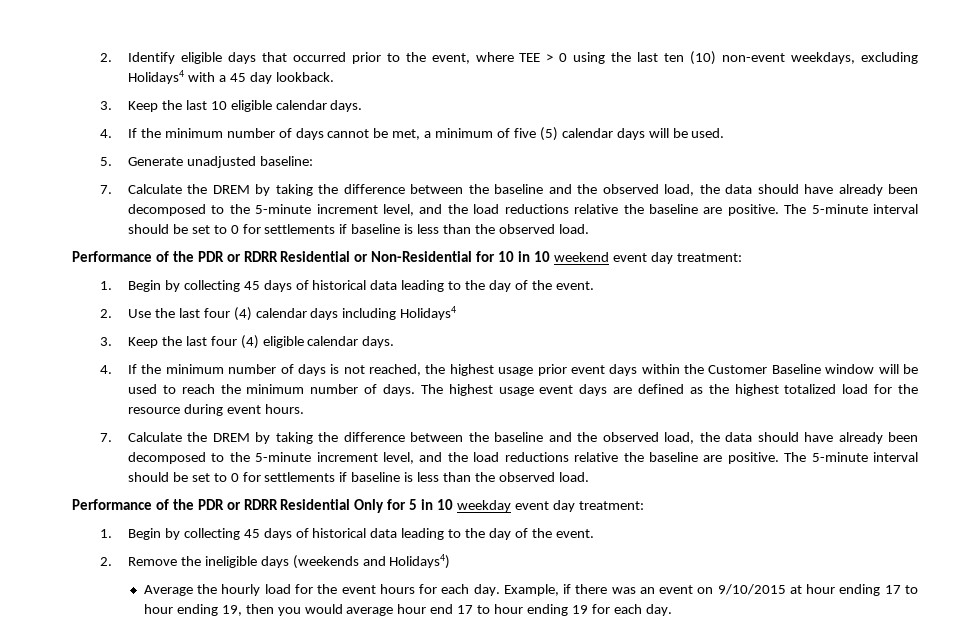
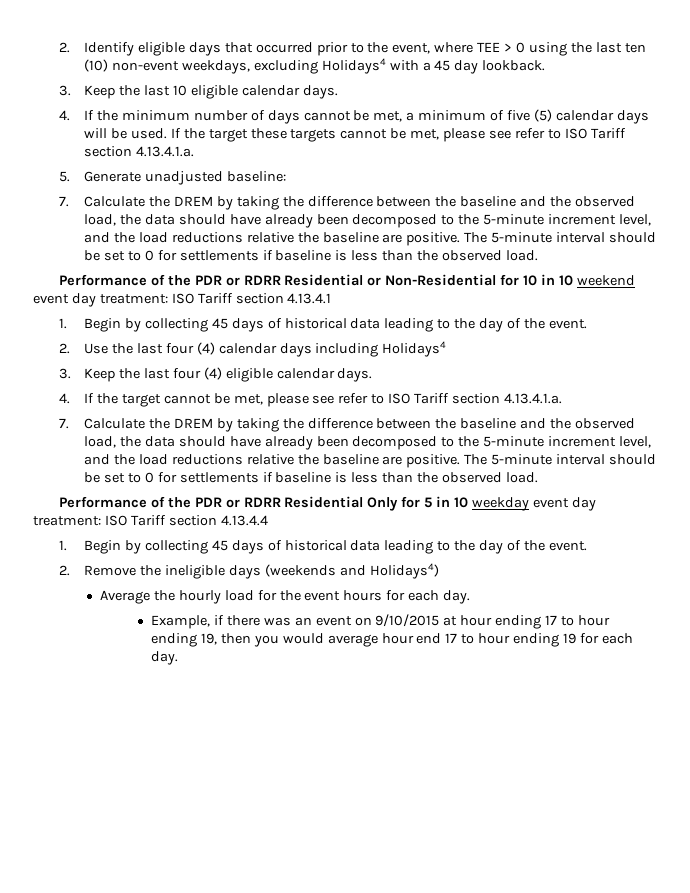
(725, 133) none -> [170,128,626,142] [84,146,194,157] If the target these targets cannot be met, please see refer to ISO Tariff section 4.13.4.1.a.
(742, 257) none -> [171,293,332,304] ISO Tariff section 4.13.4.1
[165,364,918,376] [127,384,918,396] [127,404,304,416] minimum number of days is not reached, the highest usage prior event days within the Customer Baseline window will be used to reach the minimum number of days. The highest usage event days are defined as the highest totalized load for the resource during event hours. -> [121,393,562,407] target cannot be met, please see refer to ISO Tariff section 4.13.4.1.a.
(644, 505) none -> [104,515,268,526] ISO Tariff section 4.13.4.4
(500, 590) none -> (471, 597) //

